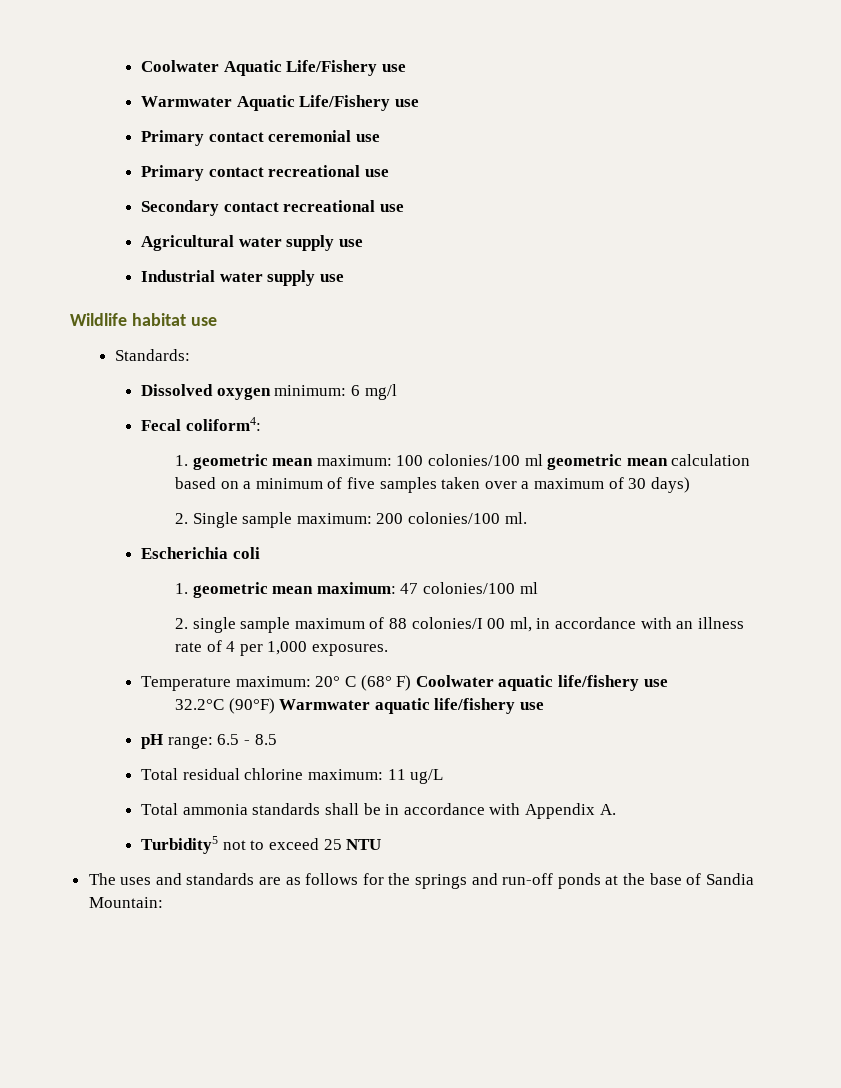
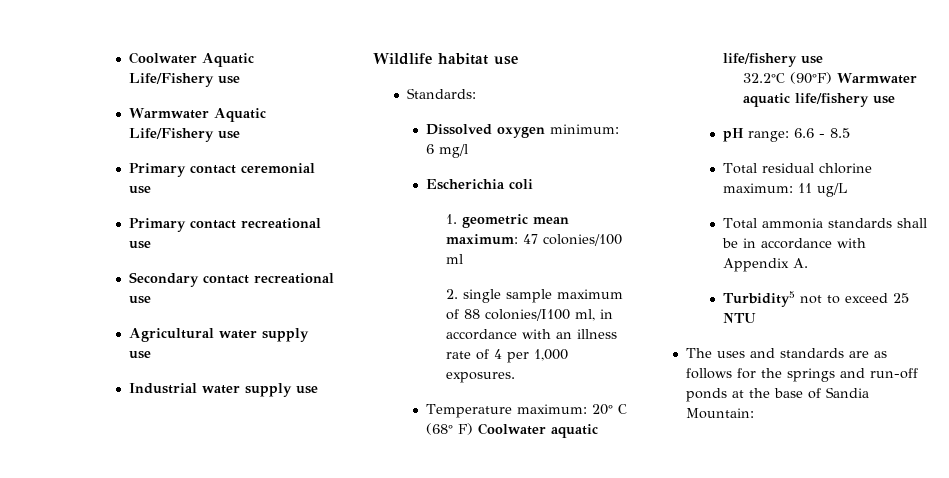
[141,417,261,431] [175,454,751,470] [175,477,690,493] [175,512,527,528] // Fecal coliform4: // 1. geometric mean maximum: 100 colonies/100 ml geometric mean calculation based on a minimum of five samples taken over a maximum of 30 days) // 2. Single sample maximum: 200 colonies/100 ml. -> (468, 151) none
[411,617,506,629] colonies/I 00 -> [485,309,571,321] colonies/I100
[217,734,240,745] 6.5 -> [793,128,814,138] 6.6

